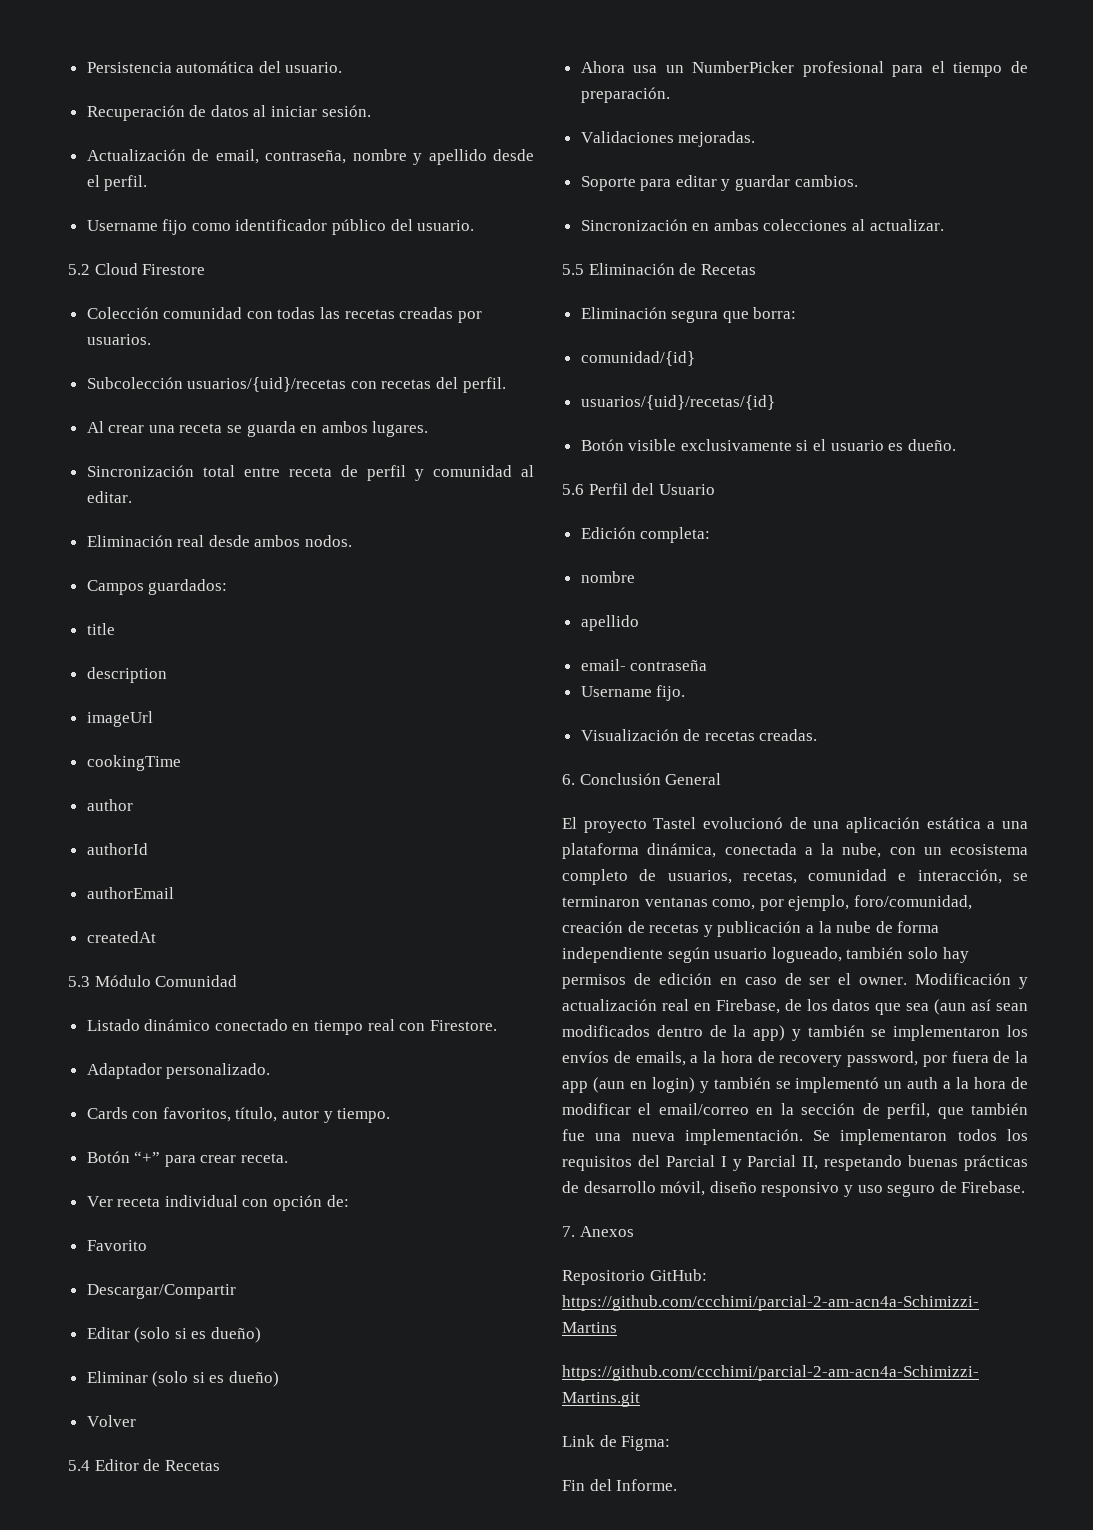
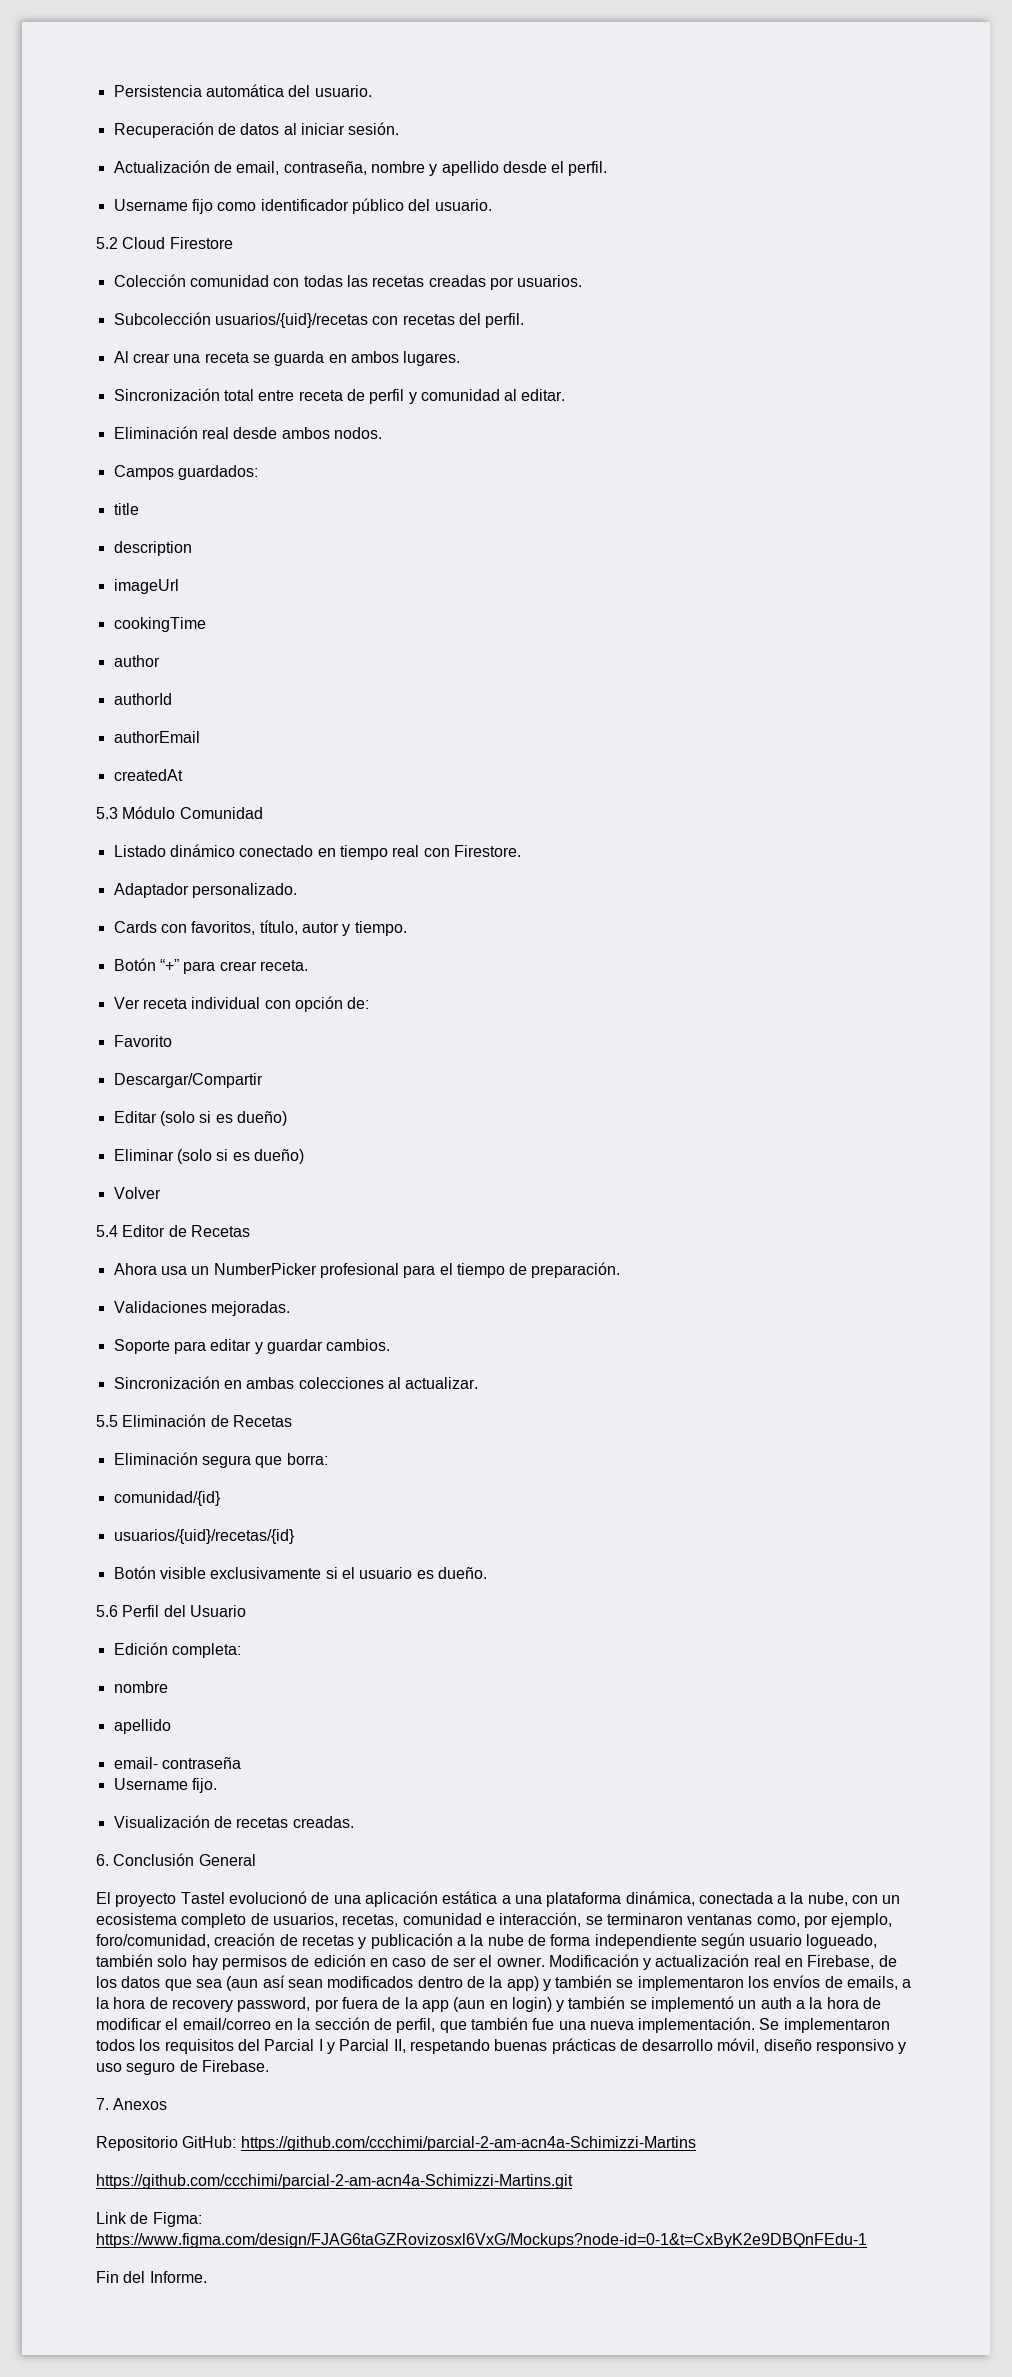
(671, 1443) none -> [96,2233,867,2248] https://www.figma.com/design/FJAG6taGZRovizosxl6VxG/Mockups?node-id=0-1&t=CxByK2e9DBQnFEdu-1

